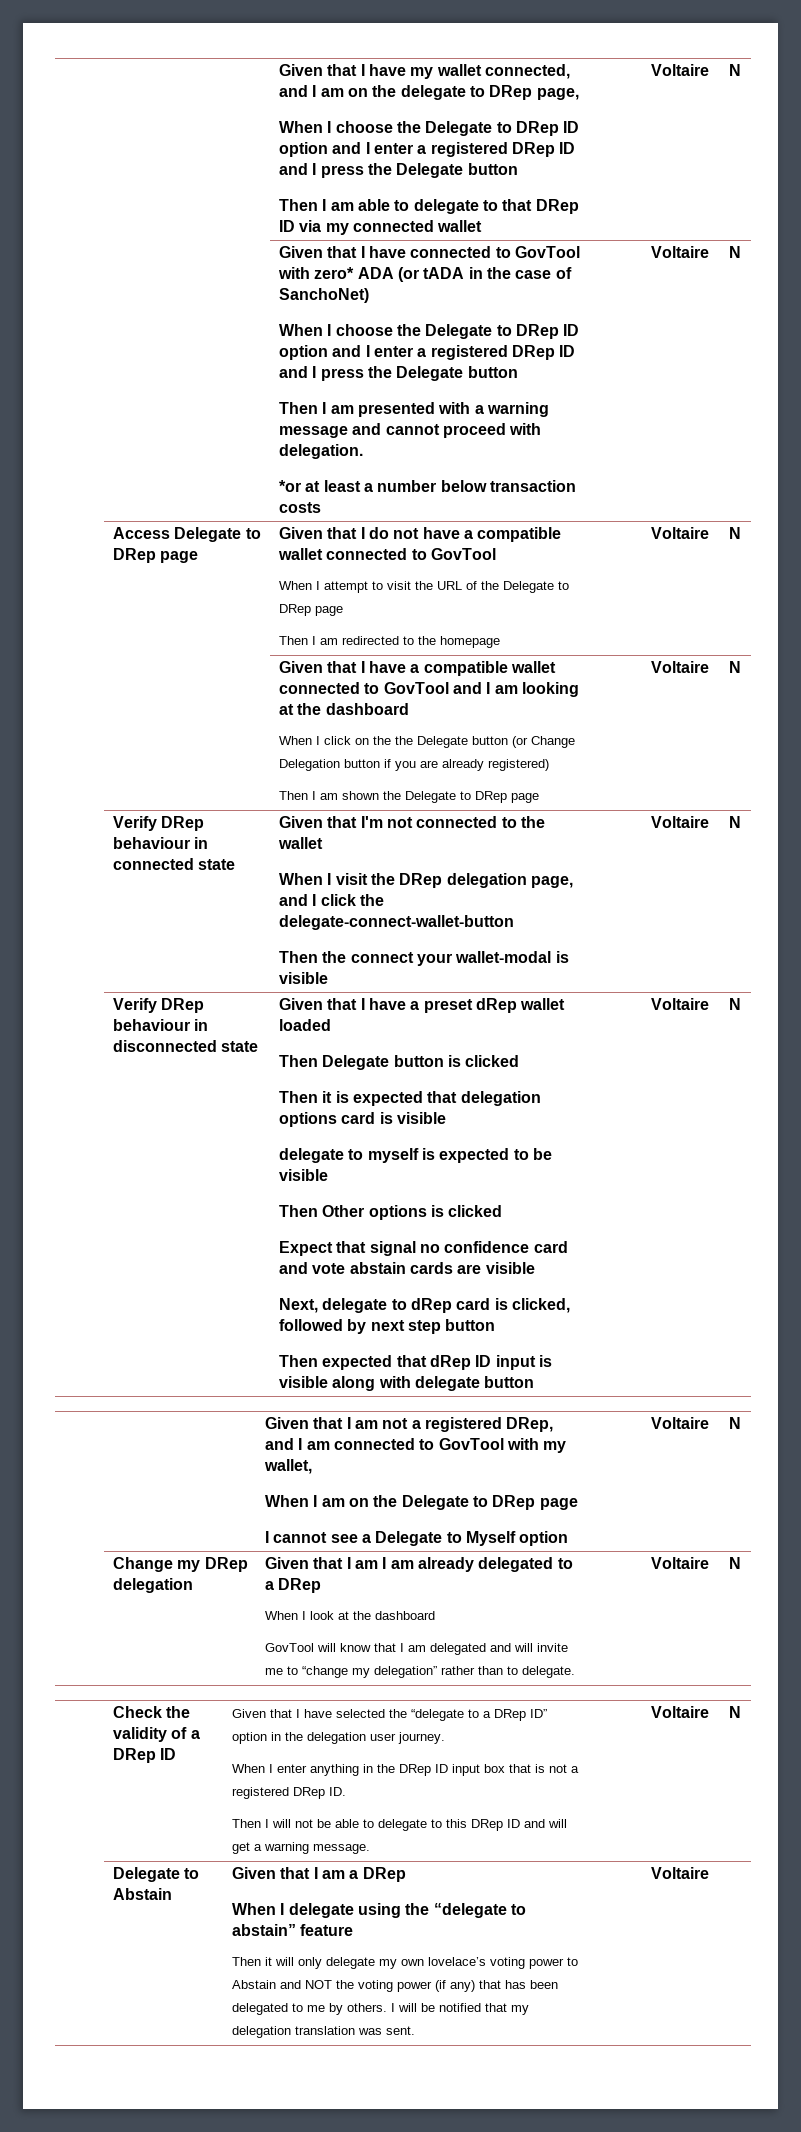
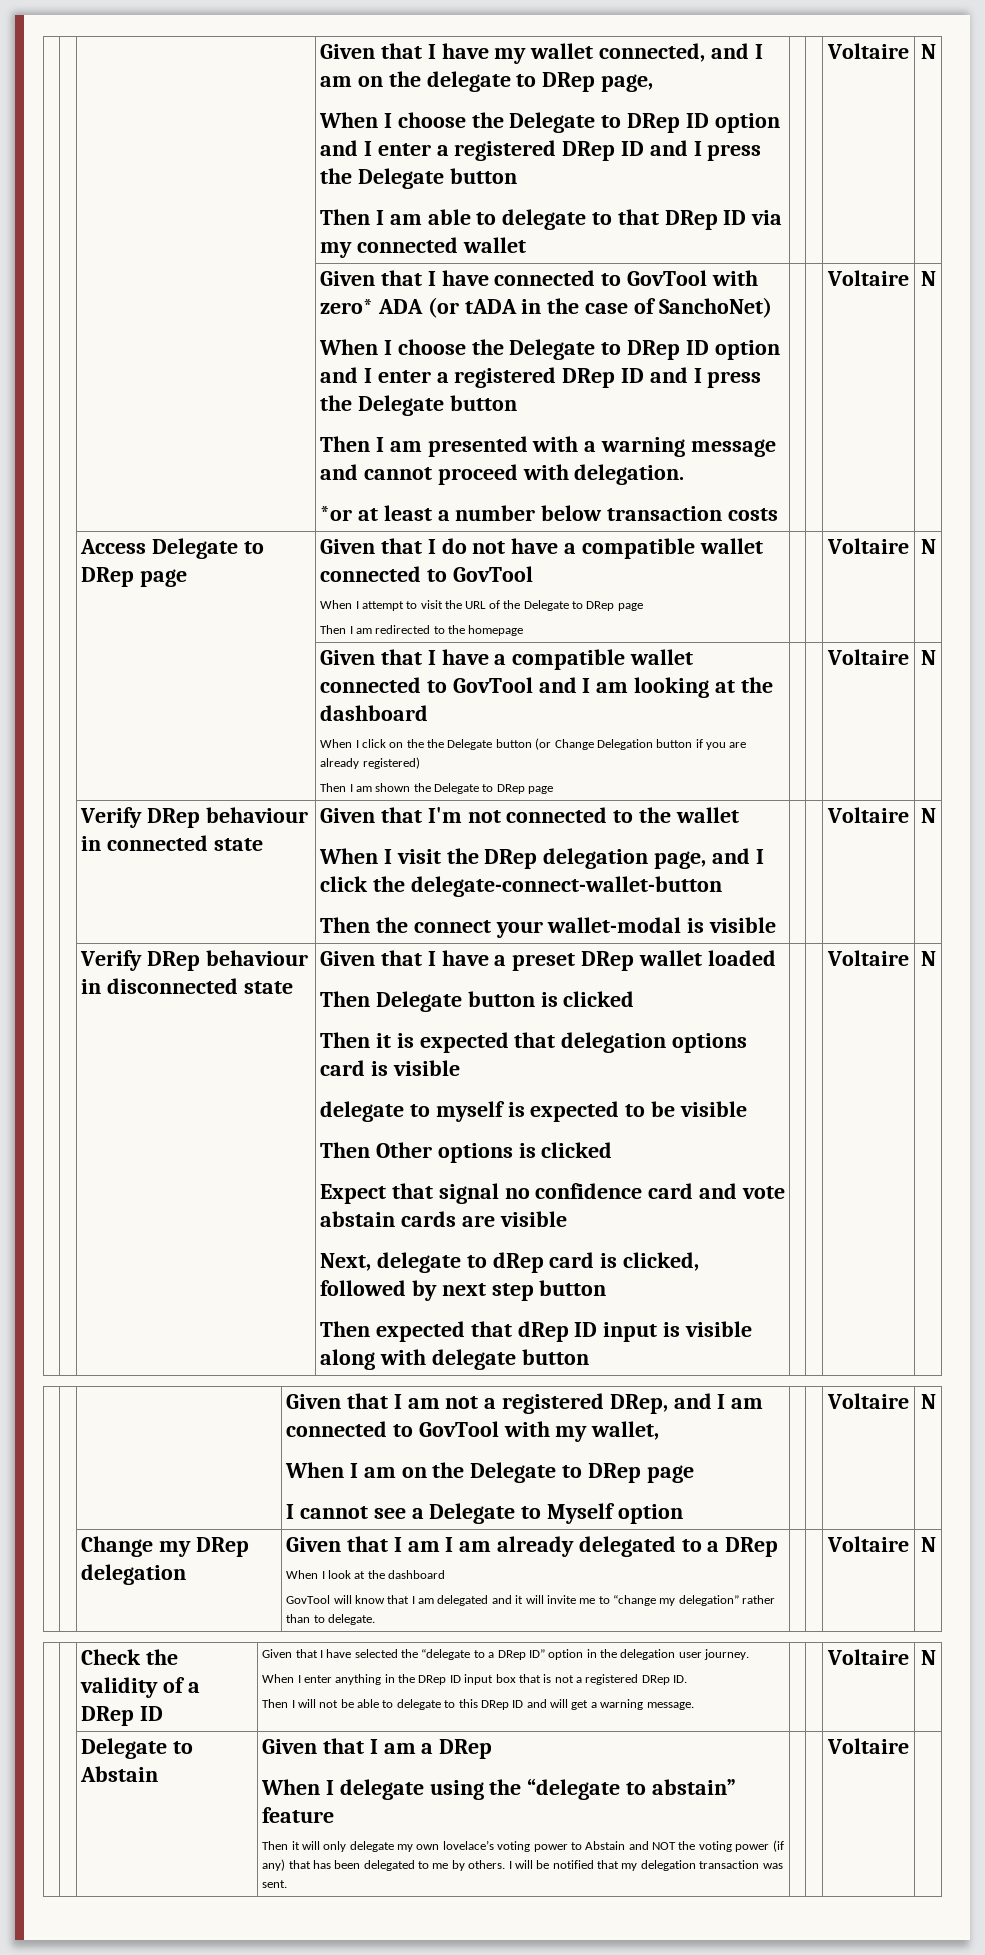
[475,998,517,1013] dRep -> [580,951,634,971] DRep
(512, 1647) none -> [515,1595,524,1604] it
[295,2026,356,2035] translation -> [699,1860,760,1869] transaction

